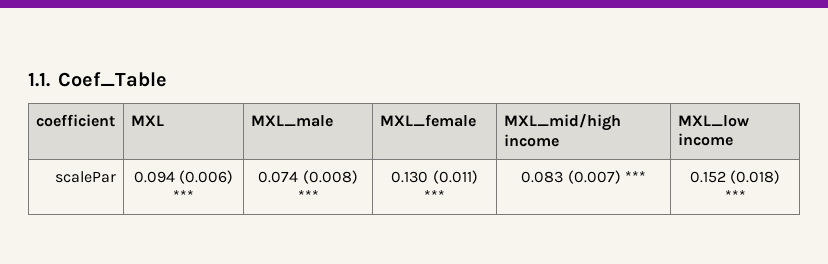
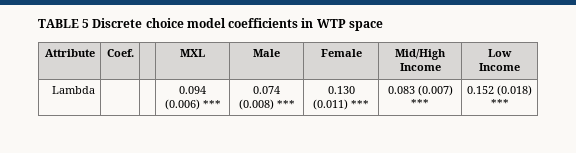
[28,72,167,87] [35,114,115,127] [130,115,164,126] [250,115,333,127] [379,114,476,127] [503,114,621,131] [503,134,559,147] [677,115,749,127] [677,133,733,146] [55,171,117,183] 1.1. Coef_Table // coefficient | MXL | MXL_male | MXL_female | MXL_mid/high income | MXL_low income // scalePar -> [38,18,383,31] [44,49,95,57] [106,49,134,57] [180,49,205,57] [253,49,280,57] [320,49,362,57] [395,49,446,60] [399,63,441,71] [488,49,512,57] [479,63,520,71] [52,86,96,94] TABLE 5 Discrete choice model coefficients in WTP space // Attribute | Coef. | | MXL | Male | Female | Mid/High Income | Low Income // Lambda | |

